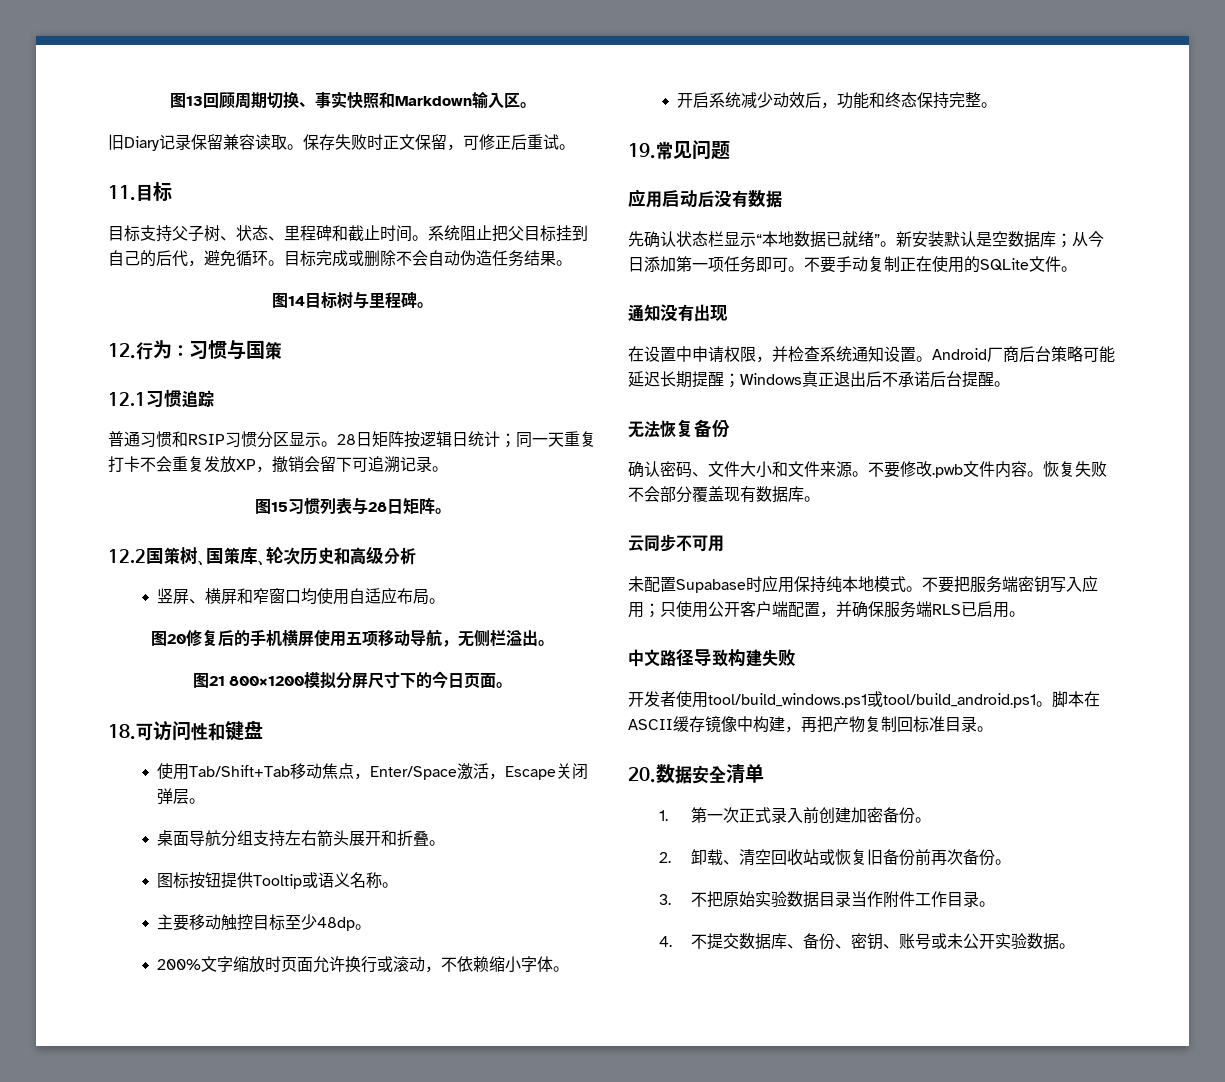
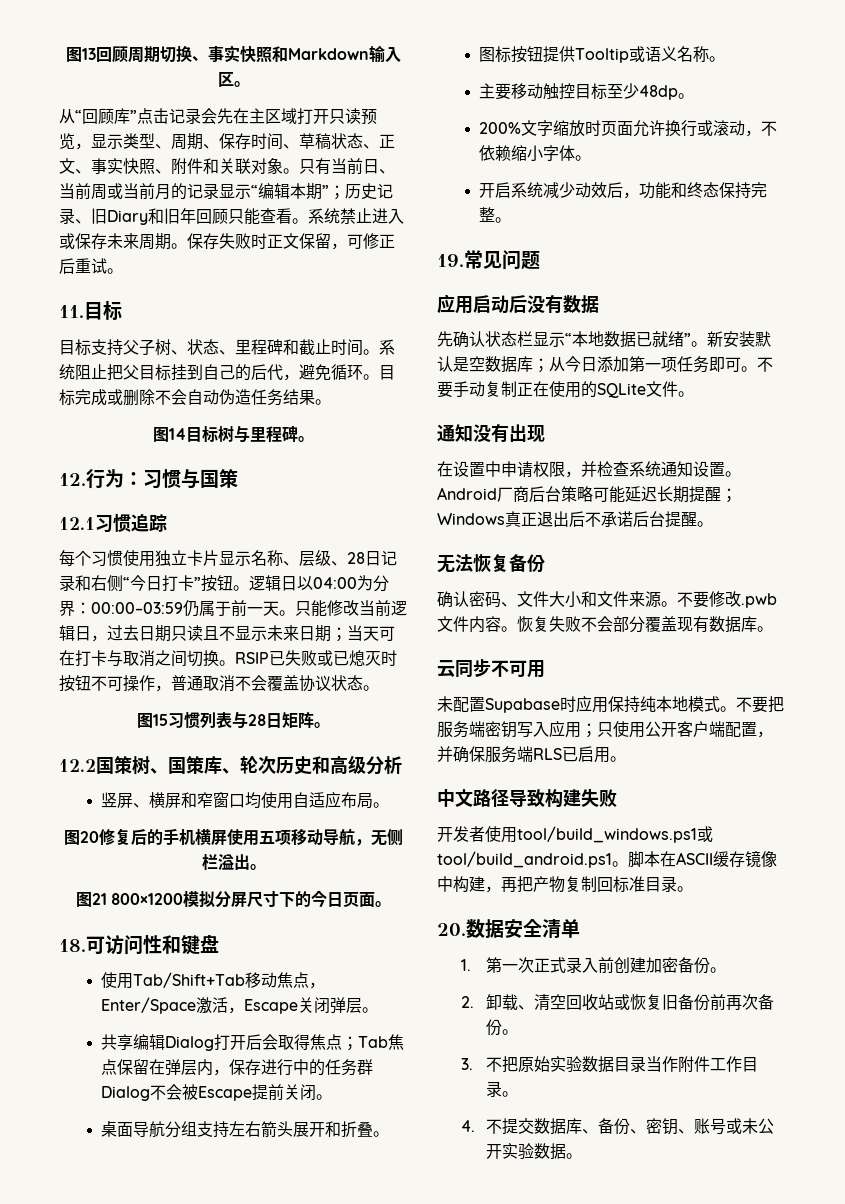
[108,134,287,151] 旧Diary记录保留兼容读取 -> [59,108,377,125] [59,133,395,150] [59,158,395,175] [59,183,393,200] [59,208,404,225] [59,233,171,250] 从“回顾库”点击记录会先在主区域打开只读预览，显示类型、周期、保存时间、草稿状态、正文、事实快照、附件和关联对象。只有当前日、当前周或当前月的记录显示“编辑本期”；历史记录、旧Diary和旧年回顾只能查看。系统禁止进入或保存未来周期
[108,431,596,448] [108,456,432,473] 普通习惯和RSIP习惯分区显示。28日矩阵按逻辑日统计；同一天重复打卡不会重复发放XP，撤销会留下可追溯记录 -> [59,550,397,567] [59,575,389,592] [59,600,407,617] [59,625,395,642] [59,650,397,667] [59,675,363,692] 每个习惯使用独立卡片显示名称、层级、28日记录和右侧“今日打卡”按钮。逻辑日以04:00为分界：00:00–03:59仍属于前一天。只能修改当前逻辑日，过去日期只读且不显示未来日期；当天可在打卡与取消之间切换。RSIP已失败或已熄灭时按钮不可操作，普通取消不会覆盖协议状态
(206, 801) none -> [100,1034,404,1051] [100,1059,373,1076] [100,1084,332,1101] // 共享编辑Dialog打开后会取得焦点；Tab焦点保留在弹层内，保存进行中的任务群Dialog不会被Escape提前关闭。

